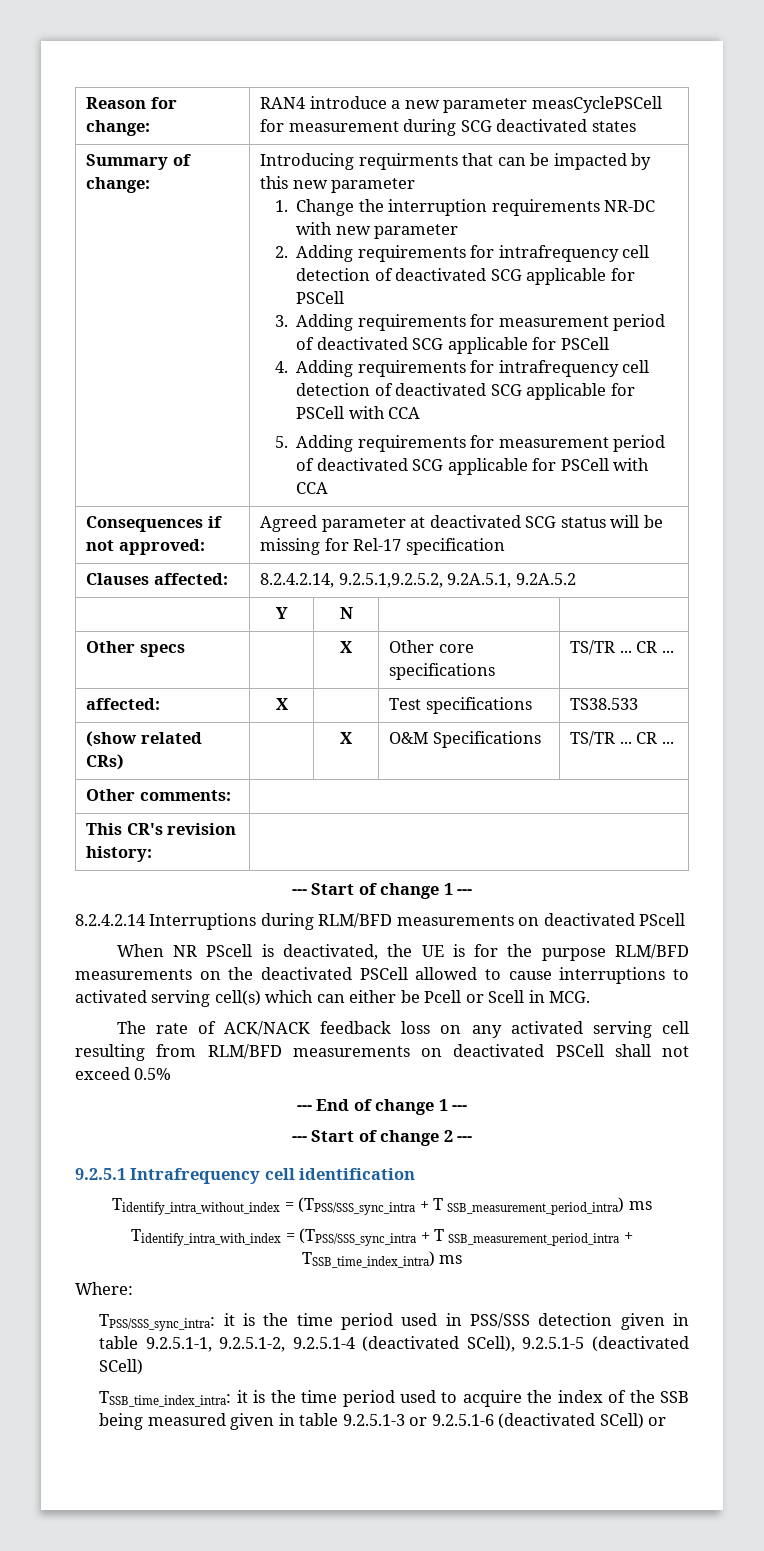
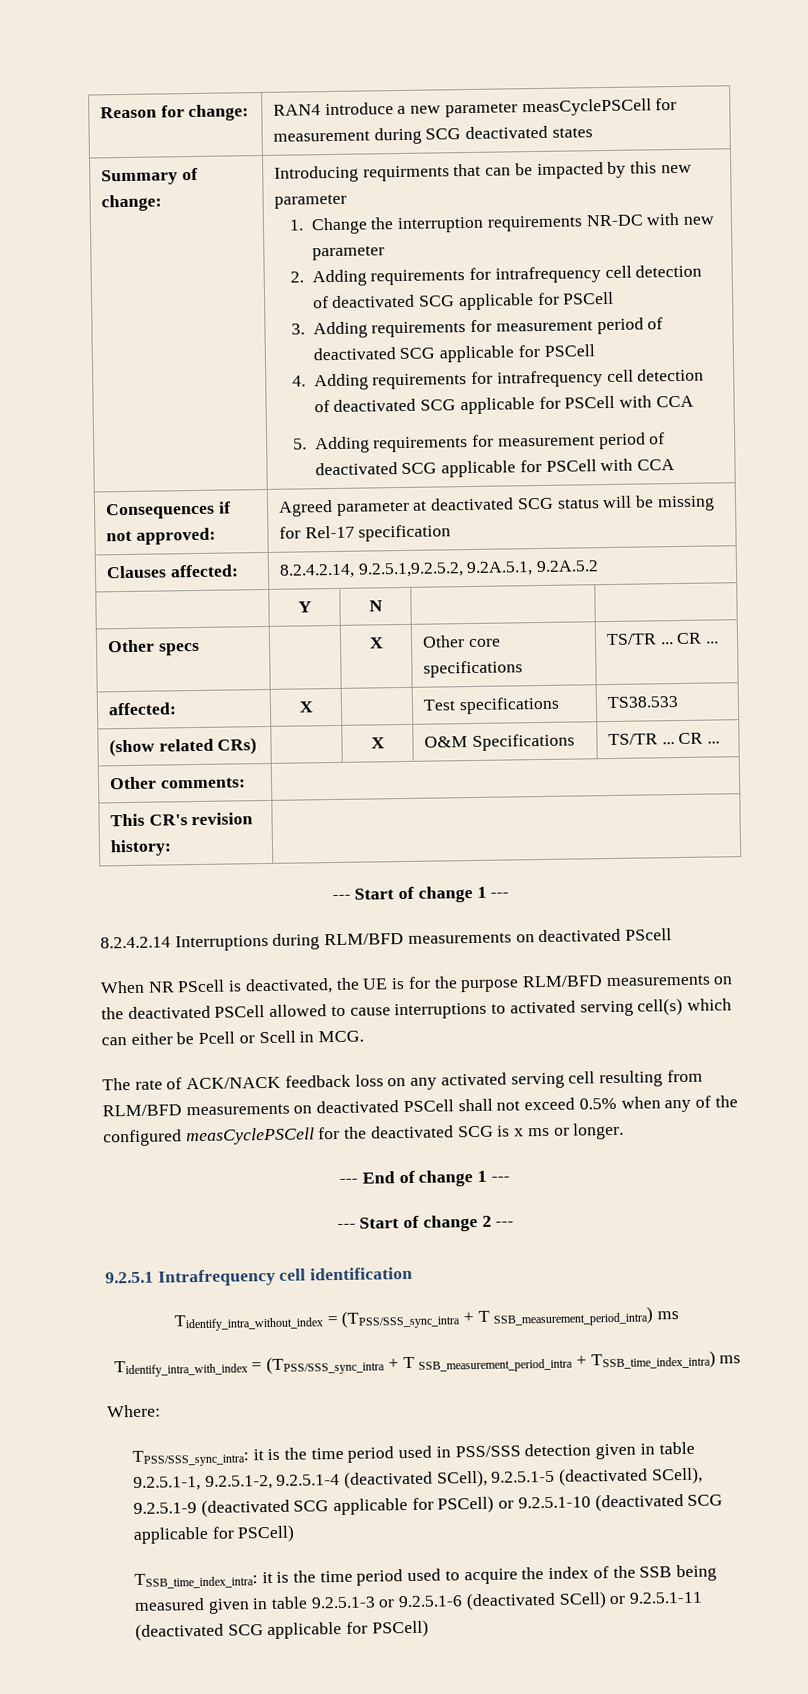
(172, 1074) none -> [620,1095,738,1113] [103,1122,625,1147] when any of the configured measCyclePSCell for the deactivated SCG is x ms or longer.
[99,1359,144,1375] SCell) -> [651,1466,703,1485] [132,1493,724,1518] [132,1524,296,1544] SCell), 9.2.5.1-9 (deactivated SCG applicable for PSCell) or 9.2.5.1-10 (deactivated SCG applicable for PSCell)
(666, 1421) none -> [629,1591,703,1604] [134,1619,429,1641] 9.2.5.1-11 (deactivated SCG applicable for PSCell)

